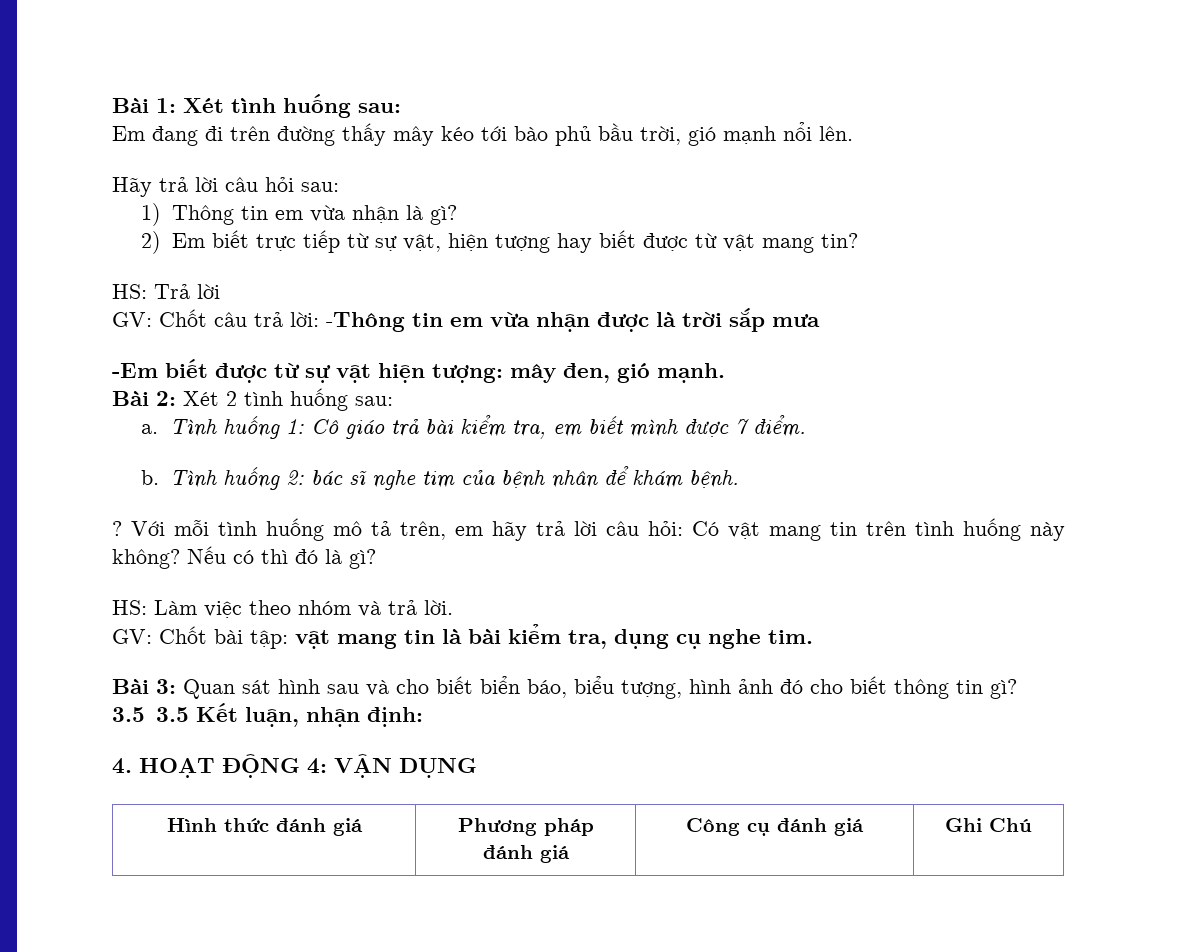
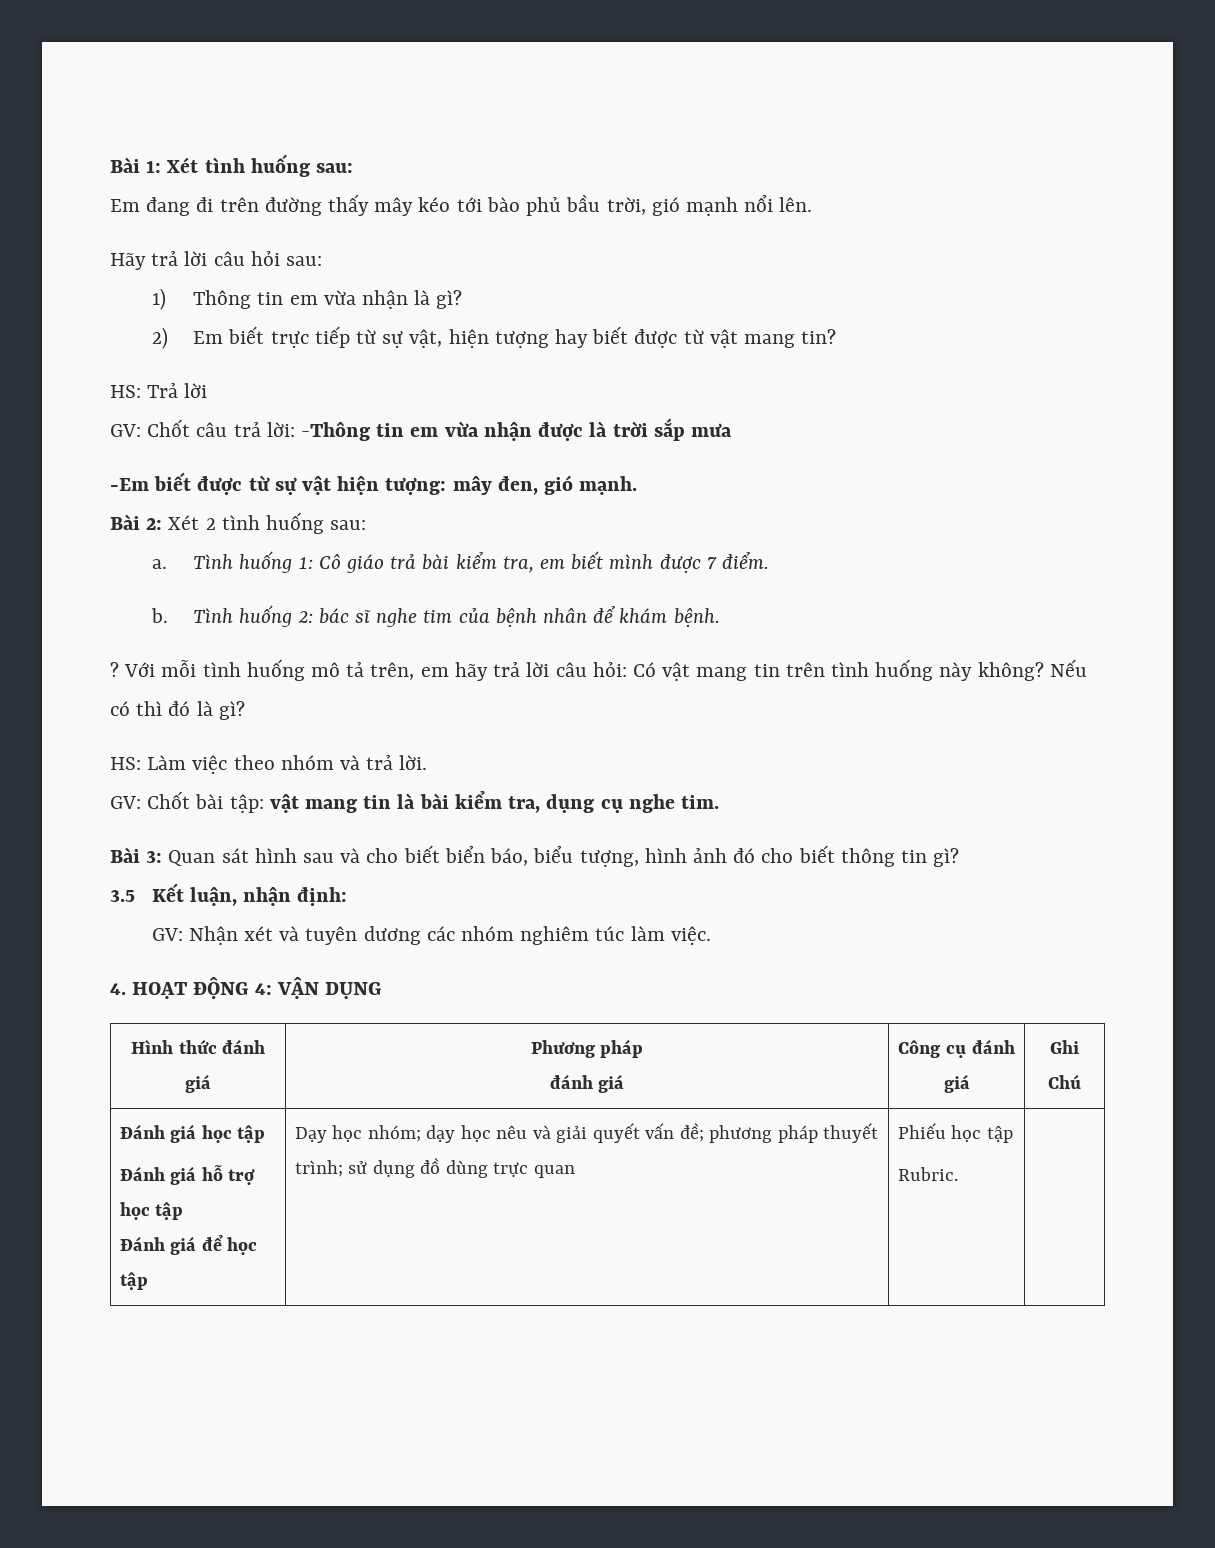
[155,707,189,722] 3.5 -> (135, 896) none
(423, 717) none -> [151,926,711,945] // GV: Nhận xét và tuyên dương các nhóm nghiêm túc làm việc.
(1032, 825) none -> [119,1124,266,1143] [119,1165,256,1185] [119,1202,184,1220] [119,1235,258,1255] [119,1272,148,1290] [294,1123,879,1143] [294,1158,575,1178] [897,1123,1013,1143] [897,1167,958,1181] // Đánh giá học tập // Đánh giá hỗ trợ học tập // Đánh giá để học tập | Dạy học nhóm; dạy học nêu và giải quyết vấn đề; phương pháp thuyết trình; sử dụng đồ dùng trực quan | Phiếu học tập // Rubric. |

